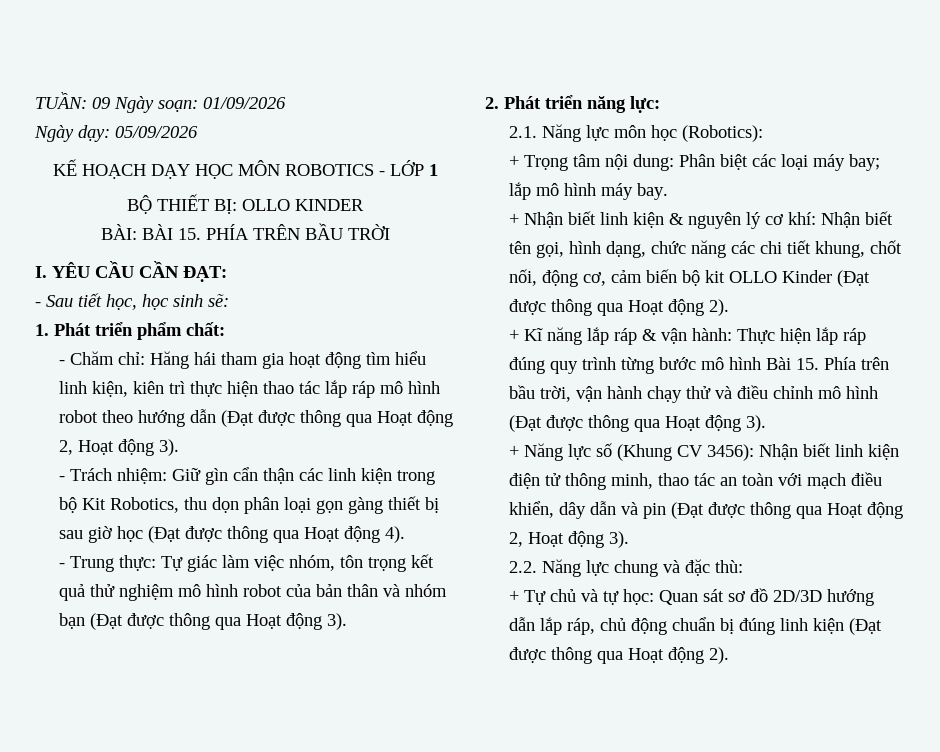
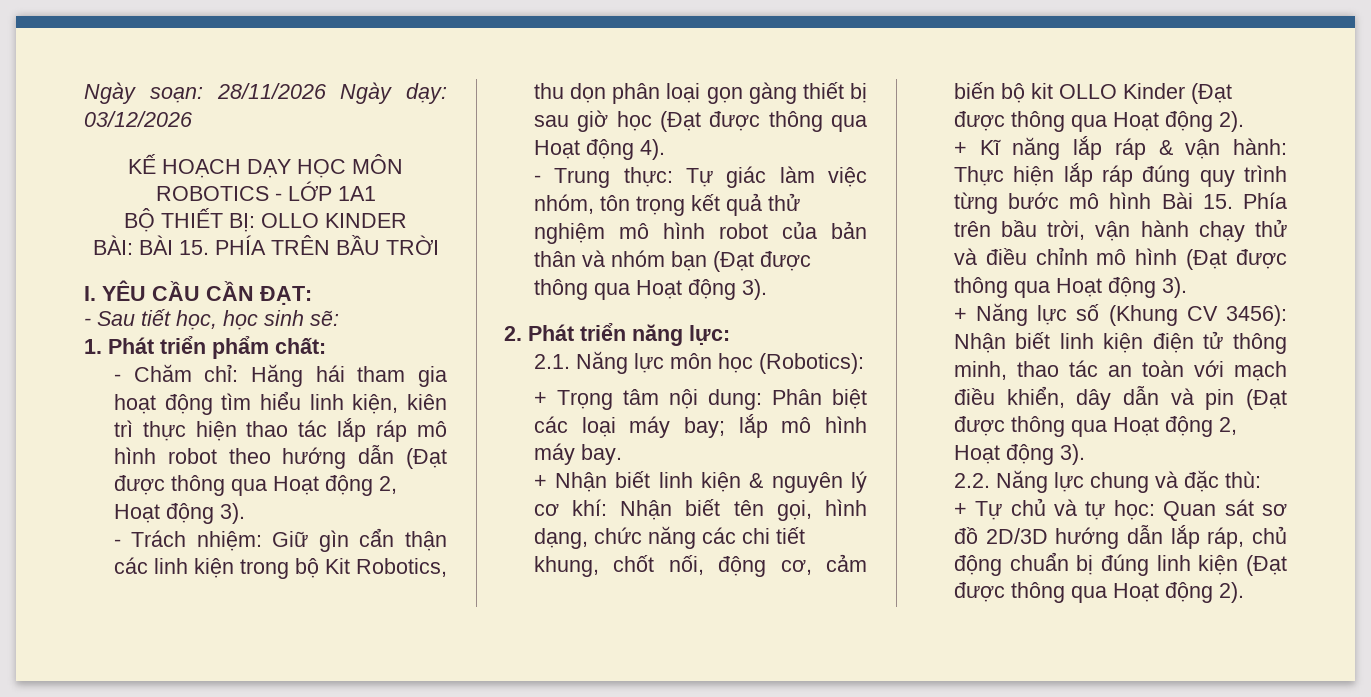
[35,92,110,109] TUẦN: 09 -> (84, 93) none
[203,97,286,109] 01/09/2026 // -> [216,83,326,99] 28/11/2026
[115,126,198,138] 05/09/2026 -> [84,111,192,127] 03/12/2026
[428,164,438,176] 1 -> [337,186,376,201] 1A1

